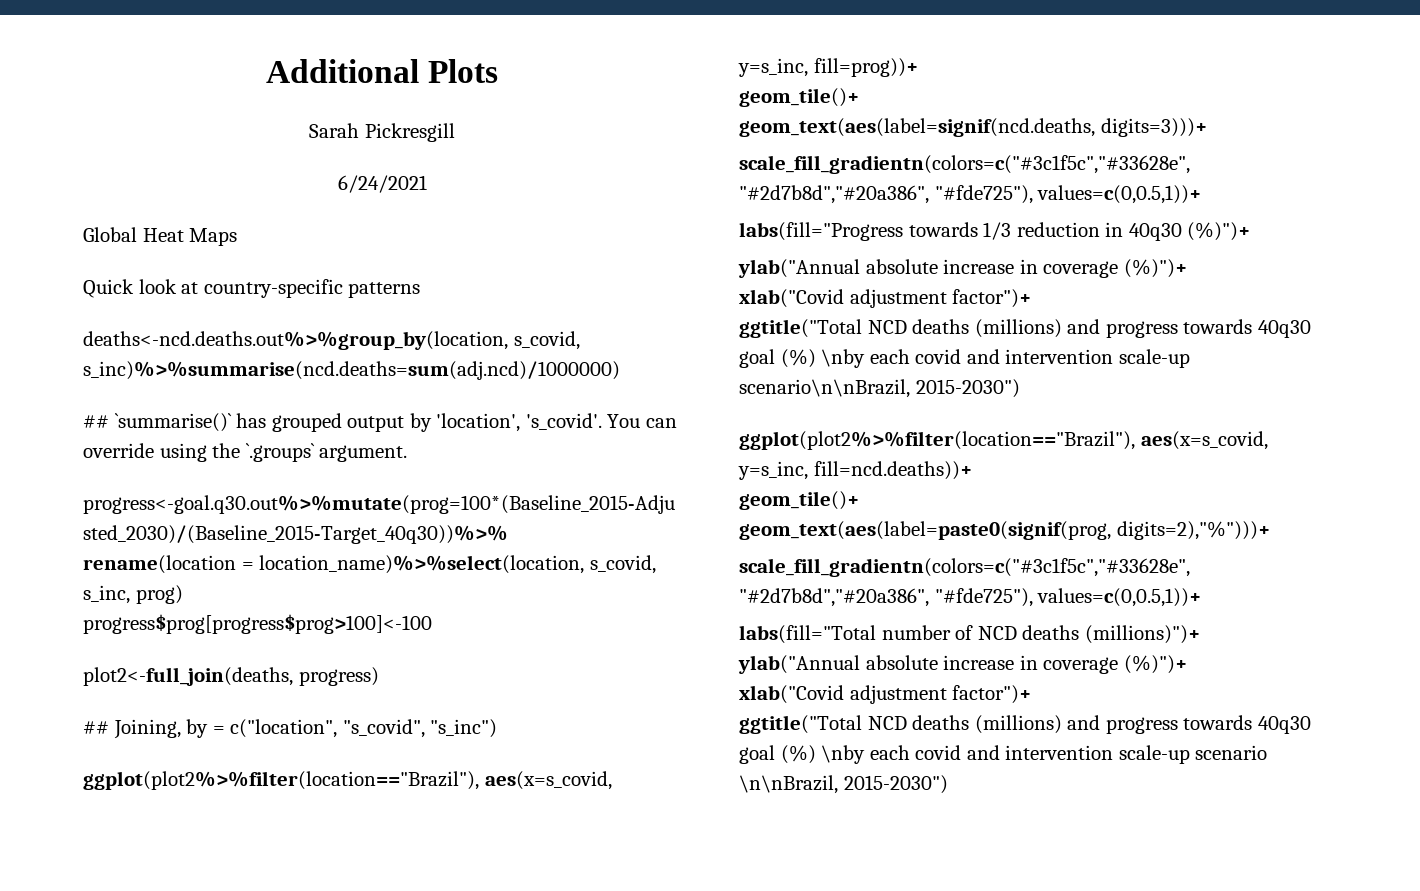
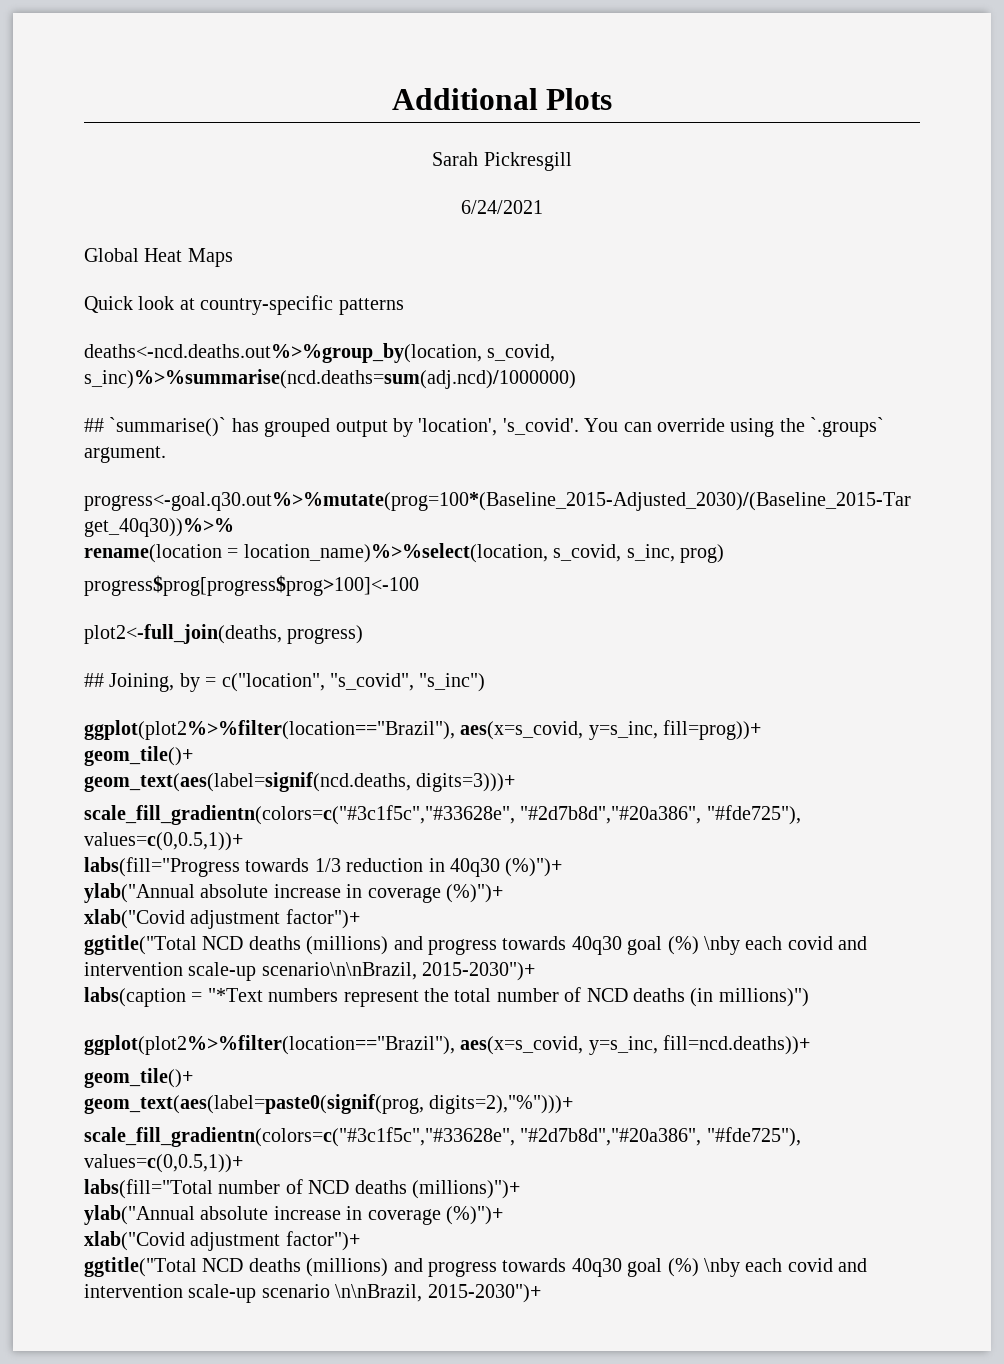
[915,379,1020,398] 2015-2030") -> [422,962,536,981] [84,987,809,1007] 2015-2030")+ // labs(caption = "*Text numbers represent the total number of NCD deaths (in millions)")
[843,775,948,794] 2015-2030") -> [427,1284,541,1303] 2015-2030")+

